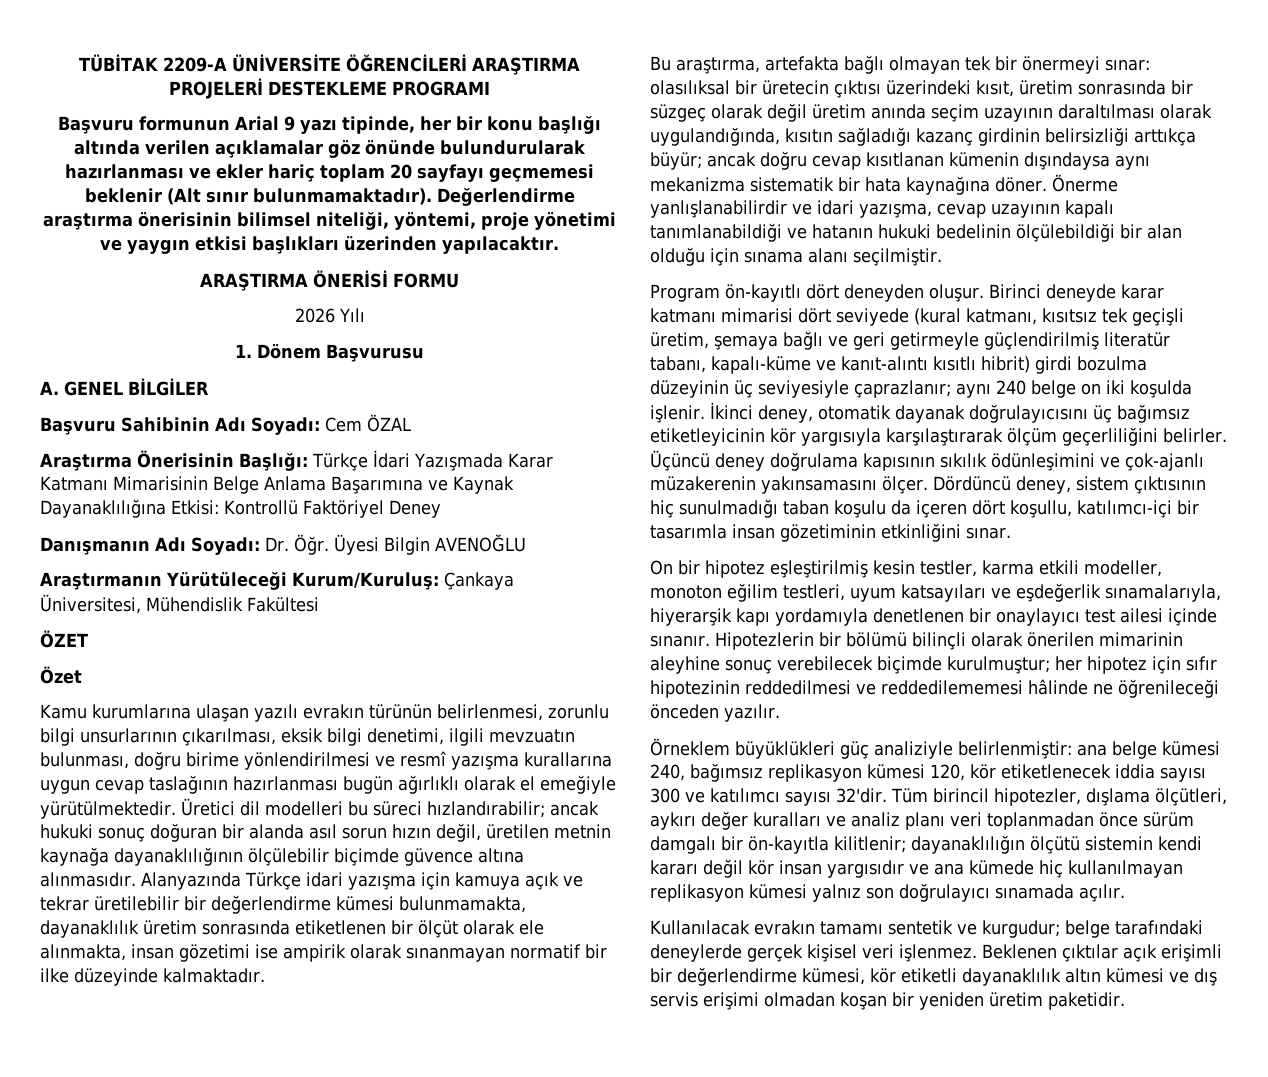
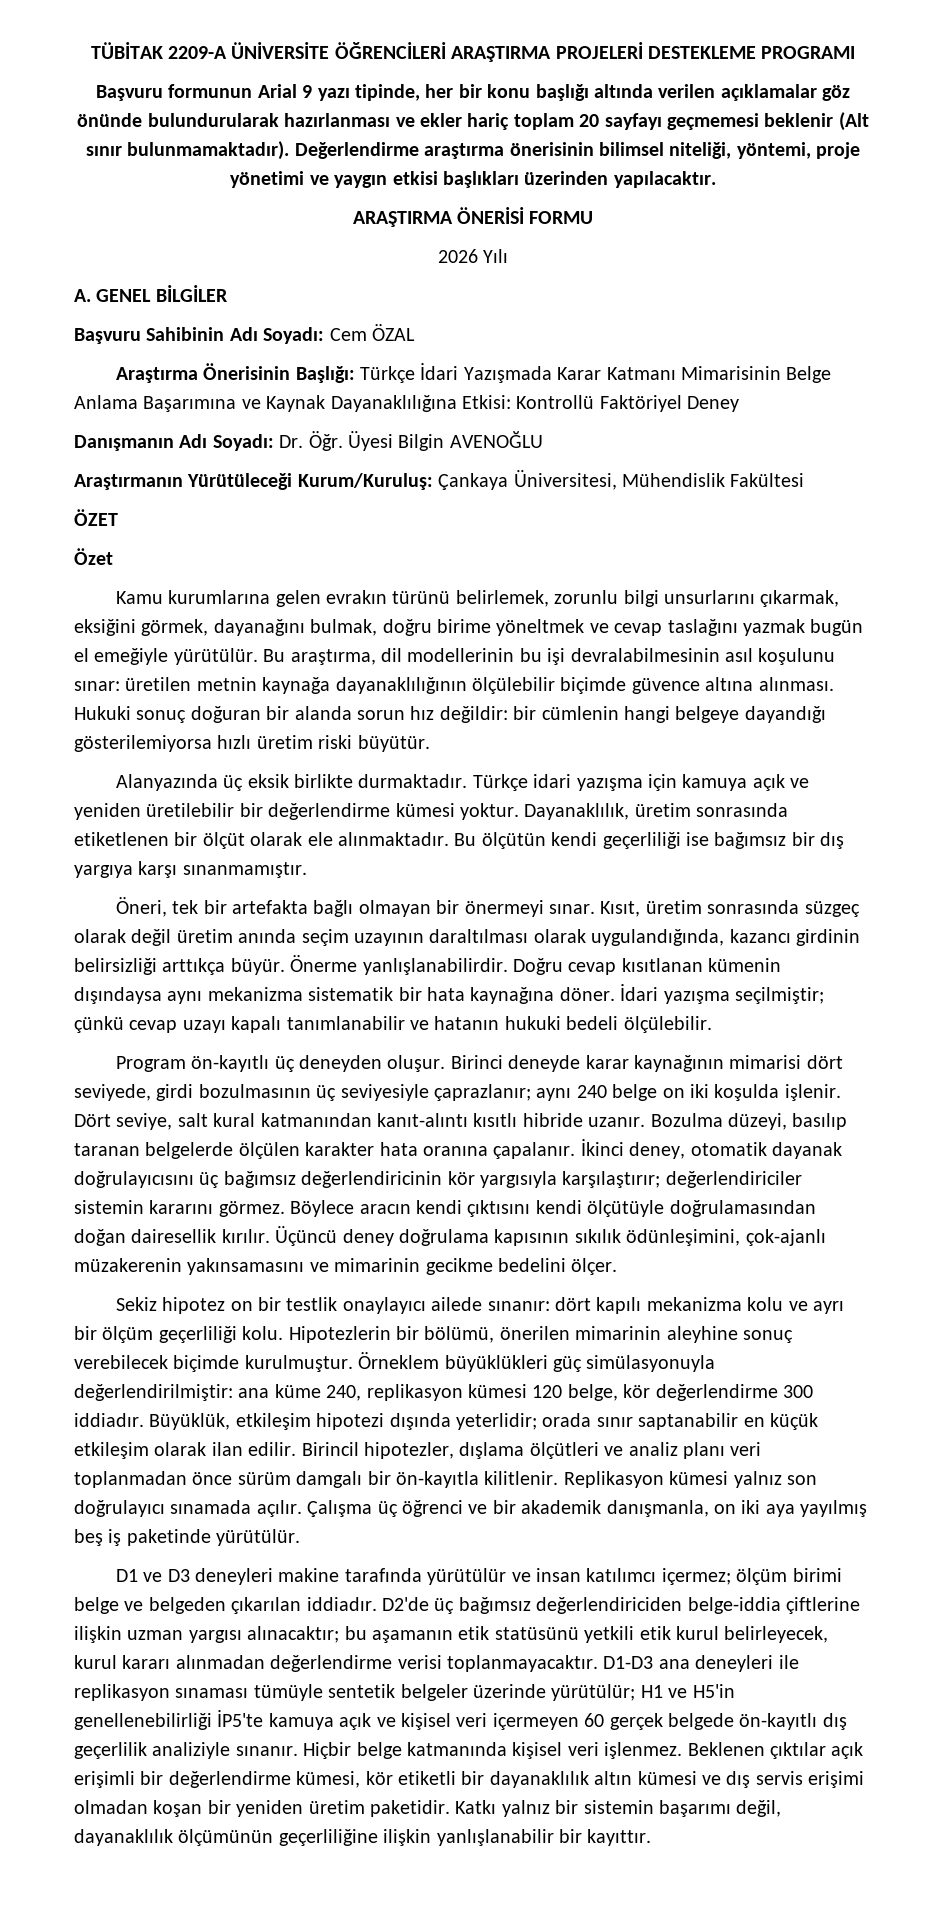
[235,344,424,362] // 1. Dönem Başvurusu -> (509, 256) none
[196,704,609,722] [40,728,575,746] [40,751,612,770] [40,775,616,794] [40,798,599,819] [40,823,481,842] ulaşan yazılı evrakın türünün belirlenmesi, zorunlu bilgi unsurlarının çıkarılması, eksik bilgi denetimi, ilgili mevzuatın bulunması, doğru birime yönlendirilmesi ve resmî yazışma kurallarına uygun cevap taslağının hazırlanması bugün ağırlıklı olarak el emeğiyle yürütülmektedir. Üretici dil modelleri bu süreci hızlandırabilir; ancak hukuki sonuç doğuran bir alanda asıl sorun hızın değil, -> [275,590,840,607] [74,619,864,636] [74,648,836,665] [74,681,120,691] gelen evrakın türünü belirlemek, zorunlu bilgi unsurlarını çıkarmak, eksiğini görmek, dayanağını bulmak, doğru birime yöneltmek ve cevap taslağını yazmak bugün el emeğiyle yürütülür. Bu araştırma, dil modellerinin bu işi devralabilmesinin asıl koşulunu sınar:
[40,872,241,890] alınmasıdır. Alanyazında -> [758,677,834,691] [74,706,826,723] [74,735,430,752] [115,774,468,791] alınması. Hukuki sonuç doğuran bir alanda sorun hız değildir: bir cümlenin hangi belgeye dayandığı gösterilemiyorsa hızlı üretim riski büyütür. // Alanyazında üç eksik birlikte durmaktadır.
[40,896,89,911] tekrar -> [74,803,141,820] yeniden
[399,896,526,913] [40,920,139,938] bulunmamakta, dayanaklılık -> [460,803,630,820] yoktur. Dayanaklılık,
[40,944,607,962] [40,968,265,986] [650,56,760,74] alınmakta, insan gözetimi ise ampirik olarak sınanmayan normatif bir ilke düzeyinde kalmaktadır. // Bu araştırma, -> [338,832,845,849] [74,861,307,878] [115,897,227,917] alınmaktadır. Bu ölçütün kendi geçerliliği ise bağımsız bir dış yargıya karşı sınanmamıştır. // Öneri, tek bir
[965,56,991,71] tek -> (431, 908) none
[1105,59,1150,71] [650,80,1193,98] sınar: olasılıksal bir üretecin çıktısı üzerindeki kısıt, üretim sonrasında bir -> [548,900,800,917] sınar. Kısıt, üretim sonrasında
[785,127,1196,146] [650,151,807,170] kısıtın sağladığı kazanç girdinin belirsizliği arttıkça büyür; ancak doğru -> [729,929,860,946] [74,955,563,975] kazancı girdinin belirsizliği arttıkça büyür. Önerme yanlışlanabilirdir. Doğru
[1051,174,1118,192] [650,200,1114,218] [650,223,1182,242] [650,247,942,266] Önerme yanlışlanabilirdir ve idari yazışma, cevap uzayının kapalı tanımlanabildiği ve hatanın hukuki bedelinin ölçülebildiği bir alan olduğu için sınama alanı seçilmiştir. -> [620,984,824,1004] [74,1016,712,1033] İdari yazışma seçilmiştir; çünkü cevap uzayı kapalı tanımlanabilir ve hatanın hukuki bedeli ölçülebilir.
[806,284,839,299] dört -> [274,1056,295,1072] üç
[650,308,716,323] katmanı -> [633,1055,724,1072] kaynağının
[836,308,1184,326] [650,331,1170,350] [650,356,1147,374] [650,380,729,398] seviyede (kural katmanı, kısıtsız tek geçişli üretim, şemaya bağlı ve geri getirmeyle güçlendirilmiş literatür tabanı, kapalı-küme ve kanıt-alıntı kısıtlı hibrit) girdi bozulma düzeyinin -> [74,1084,311,1101] seviyede, girdi bozulmasının
(705, 414) none -> [74,1113,848,1130] [74,1142,576,1159] Dört seviye, salt kural katmanından kanıt-alıntı kısıtlı hibride uzanır. Bozulma düzeyi, basılıp taranan belgelerde ölçülen karakter hata oranına çapalanır.
[650,428,765,446] etiketleyicinin -> [301,1171,443,1188] değerlendiricinin
[886,427,1227,446] karşılaştırarak ölçüm geçerliliğini belirler. -> [562,1171,802,1188] [74,1200,816,1217] [74,1229,270,1246] karşılaştırır; değerlendiriciler sistemin kararını görmez. Böylece aracın kendi çıktısını kendi ölçütüyle doğrulamasından doğan dairesellik kırılır.
[991,453,1120,471] ödünleşimini ve -> [626,1229,741,1246] ödünleşimini,
[882,476,1206,494] [650,499,1199,518] [650,523,1011,542] [650,560,1162,578] [650,583,1221,602] [650,608,1217,626] [650,632,1023,650] ölçer. Dördüncü deney, sistem çıktısının hiç sunulmadığı taban koşulu da içeren dört koşullu, katılımcı-içi bir tasarımla insan gözetiminin etkinliğini sınar. // On bir hipotez eşleştirilmiş kesin testler, karma etkili modeller, monoton eğilim testleri, uyum katsayıları ve eşdeğerlik sınamalarıyla, hiyerarşik kapı yordamıyla denetlenen bir onaylayıcı test ailesi içinde sınanır. Hipotezlerin bir bölümü bilinçli olarak -> [309,1258,618,1275] [115,1297,844,1314] [74,1326,495,1343] ve mimarinin gecikme bedelini ölçer. // Sekiz hipotez on bir testlik onaylayıcı ailede sınanır: dört kapılı mekanizma kolu ve ayrı bir ölçüm geçerliliği kolu. Hipotezlerin bir bölümü,
[947,656,1217,674] [650,679,1219,698] [650,704,780,722] [650,738,1220,759] [650,763,1206,782] [650,788,1227,806] [650,811,821,830] kurulmuştur; her hipotez için sıfır hipotezinin reddedilmesi ve reddedilememesi hâlinde ne öğrenileceği önceden yazılır. // Örneklem büyüklükleri güç analiziyle belirlenmiştir: ana belge kümesi 240, bağımsız replikasyon kümesi 120, kör etiketlenecek iddia sayısı 300 ve katılımcı sayısı 32'dir. Tüm birincil hipotezler, dışlama ölçütleri, aykırı değer kuralları -> [244,1352,716,1372] [74,1384,813,1401] [74,1413,818,1430] [74,1442,599,1459] kurulmuştur. Örneklem büyüklükleri güç simülasyonuyla değerlendirilmiştir: ana küme 240, replikasyon kümesi 120 belge, kör değerlendirme 300 iddiadır. Büyüklük, etkileşim hipotezi dışında yeterlidir; orada sınır saptanabilir en küçük etkileşim olarak ilan edilir. Birincil hipotezler, dışlama ölçütleri
[834,835,1202,854] [650,859,1183,878] [650,884,744,902] kilitlenir; dayanaklılığın ölçütü sistemin kendi kararı değil kör insan yargısıdır ve ana kümede hiç kullanılmayan replikasyon -> [484,1471,664,1488] kilitlenir. Replikasyon
[650,920,1203,938] [650,944,803,962] // Kullanılacak evrakın tamamı sentetik ve kurgudur; belge tarafındaki deneylerde gerçek -> [307,1500,868,1517] [74,1529,301,1546] [115,1568,842,1585] [74,1597,860,1614] [74,1626,829,1643] [74,1655,799,1672] [74,1684,735,1701] [74,1710,847,1730] [74,1742,507,1759] Çalışma üç öğrenci ve bir akademik danışmanla, on iki aya yayılmış beş iş paketinde yürütülür. // D1 ve D3 deneyleri makine tarafında yürütülür ve insan katılımcı içermez; ölçüm birimi belge ve belgeden çıkarılan iddiadır. D2'de üç bağımsız değerlendiriciden belge-iddia çiftlerine ilişkin uzman yargısı alınacaktır; bu aşamanın etik statüsünü yetkili etik kurul belirleyecek, kurul kararı alınmadan değerlendirme verisi toplanmayacaktır. D1-D3 ana deneyleri ile replikasyon sınaması tümüyle sentetik belgeler üzerinde yürütülür; H1 ve H5'in genellenebilirliği İP5'te kamuya açık ve kişisel veri içermeyen 60 gerçek belgede ön-kayıtlı dış geçerlilik analiziyle sınanır. Hiçbir belge katmanında
(957, 975) none -> [461,1771,485,1785] bir
(1125, 1001) none -> [455,1800,782,1817] [74,1829,652,1846] Katkı yalnız bir sistemin başarımı değil, dayanaklılık ölçümünün geçerliliğine ilişkin yanlışlanabilir bir kayıttır.

